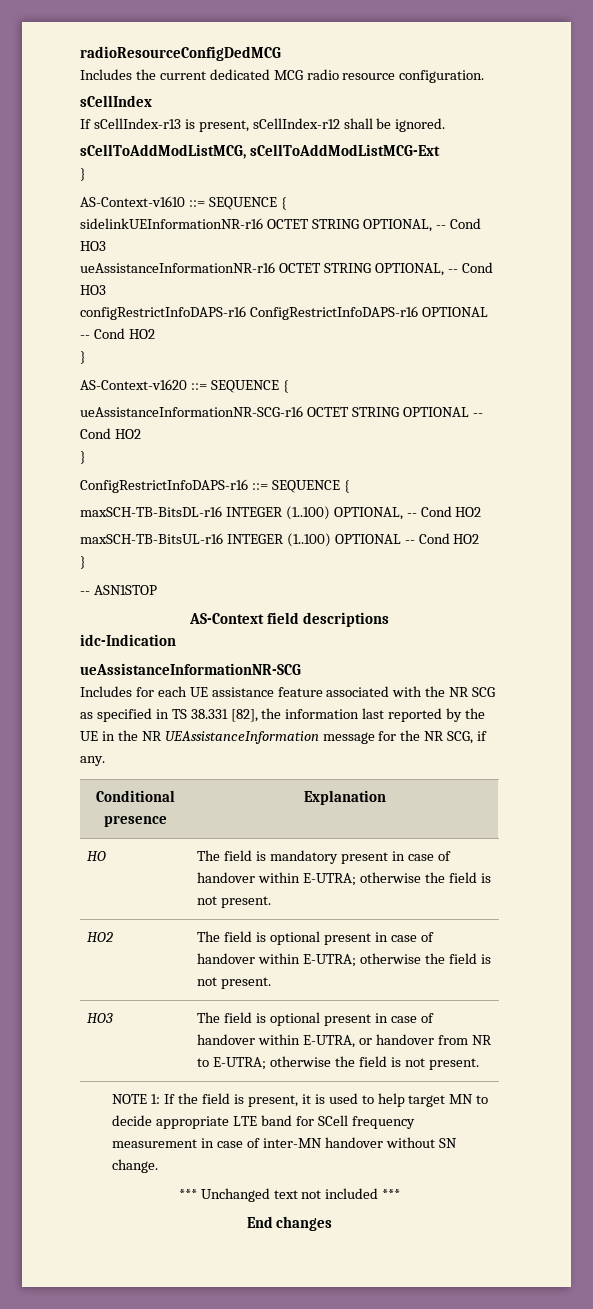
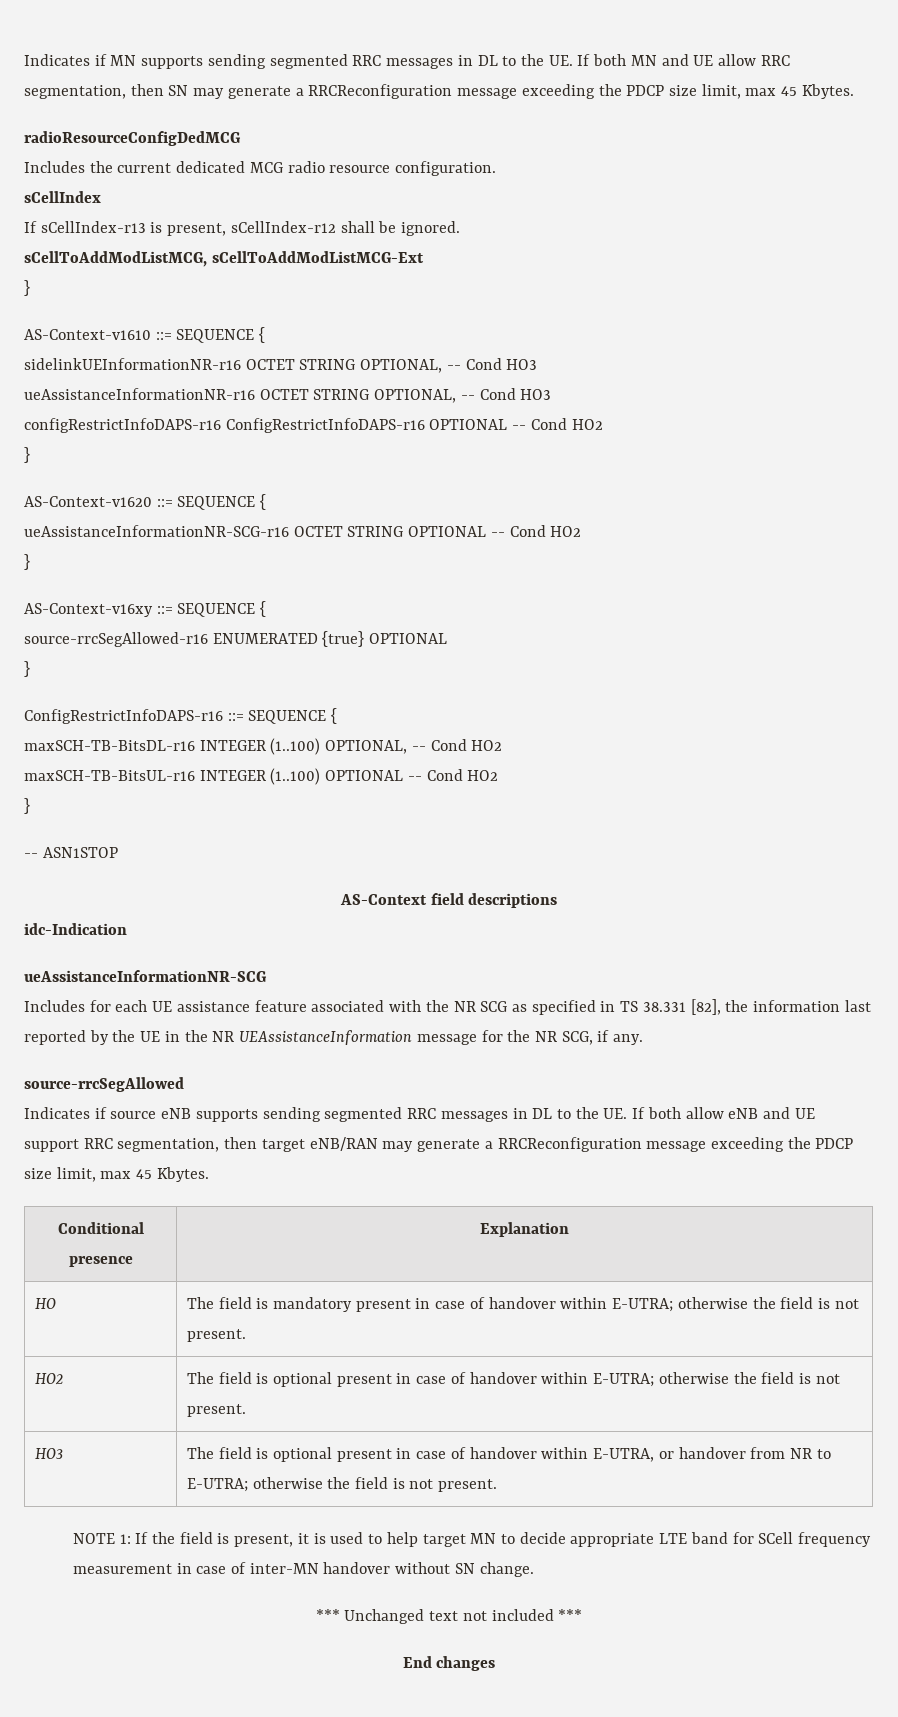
(80, 53) none -> [24,54,790,69] [24,84,854,99] Indicates if MN supports sending segmented RRC messages in DL to the UE. If both MN and UE allow RRC segmentation, then SN may generate a RRCReconfiguration message exceeding the PDCP size limit, max 45 Kbytes. //
(86, 457) none -> [24,601,267,617] [24,631,448,647] [24,661,30,677] // AS-Context-v16xy ::= SEQUENCE { // source-rrcSegAllowed-r16 ENUMERATED {true} OPTIONAL // }
(105, 761) none -> [24,1077,184,1092] [24,1107,815,1122] [24,1137,854,1152] [24,1167,209,1182] // source-rrcSegAllowed // Indicates if source eNB supports sending segmented RRC messages in DL to the UE. If both allow eNB and UE support RRC segmentation, then target eNB/RAN may generate a RRCReconfiguration message exceeding the PDCP size limit, max 45 Kbytes.

